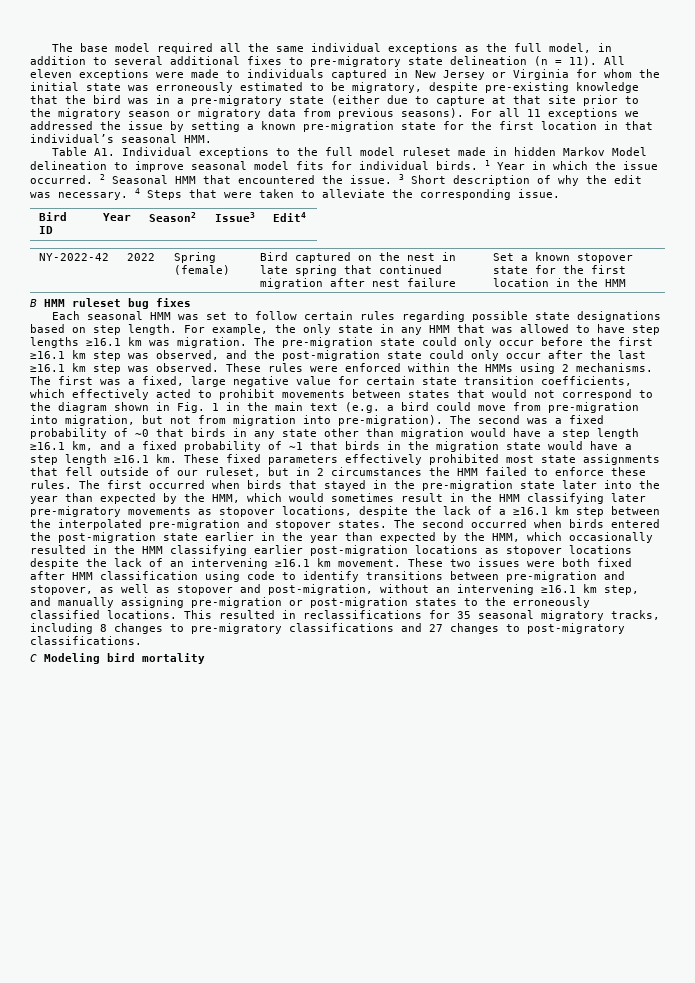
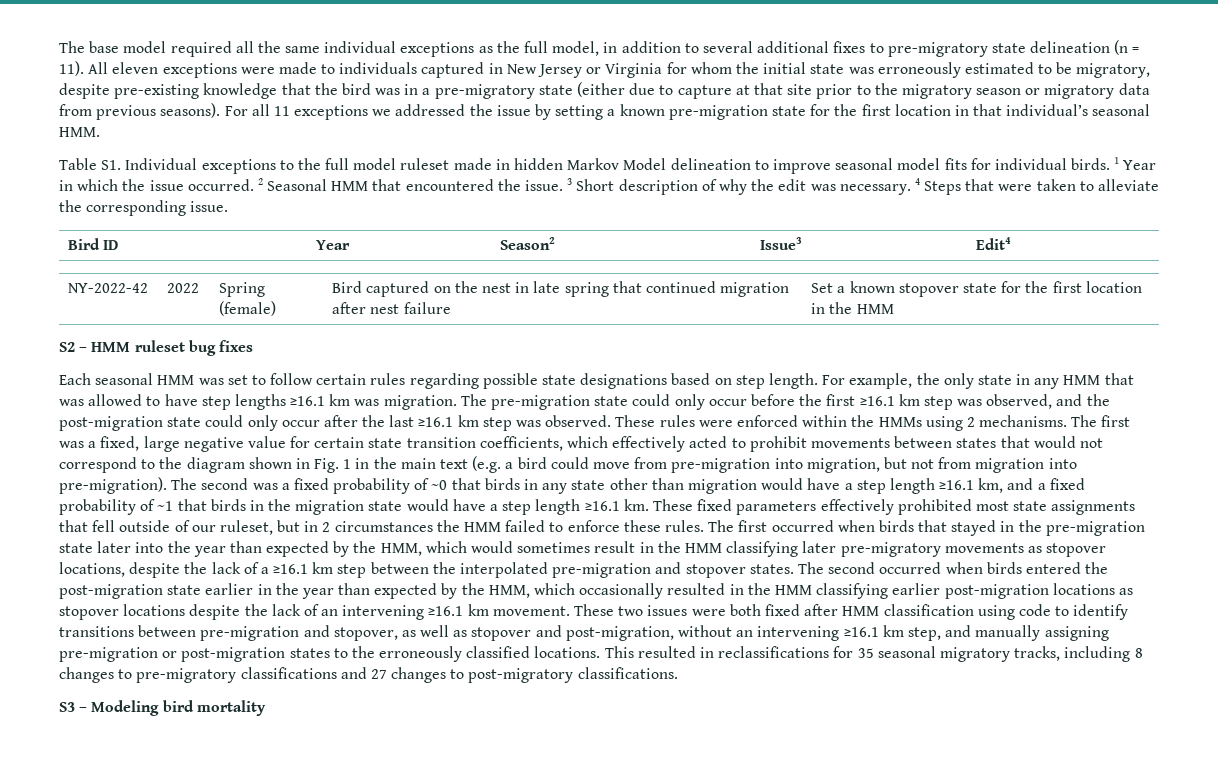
[94,148,116,156] A1. -> [101,160,122,170] S1.
[30,299,37,307] B -> [59,342,88,352] S2 –
[30,654,37,662] C -> [59,702,88,712] S3 –

